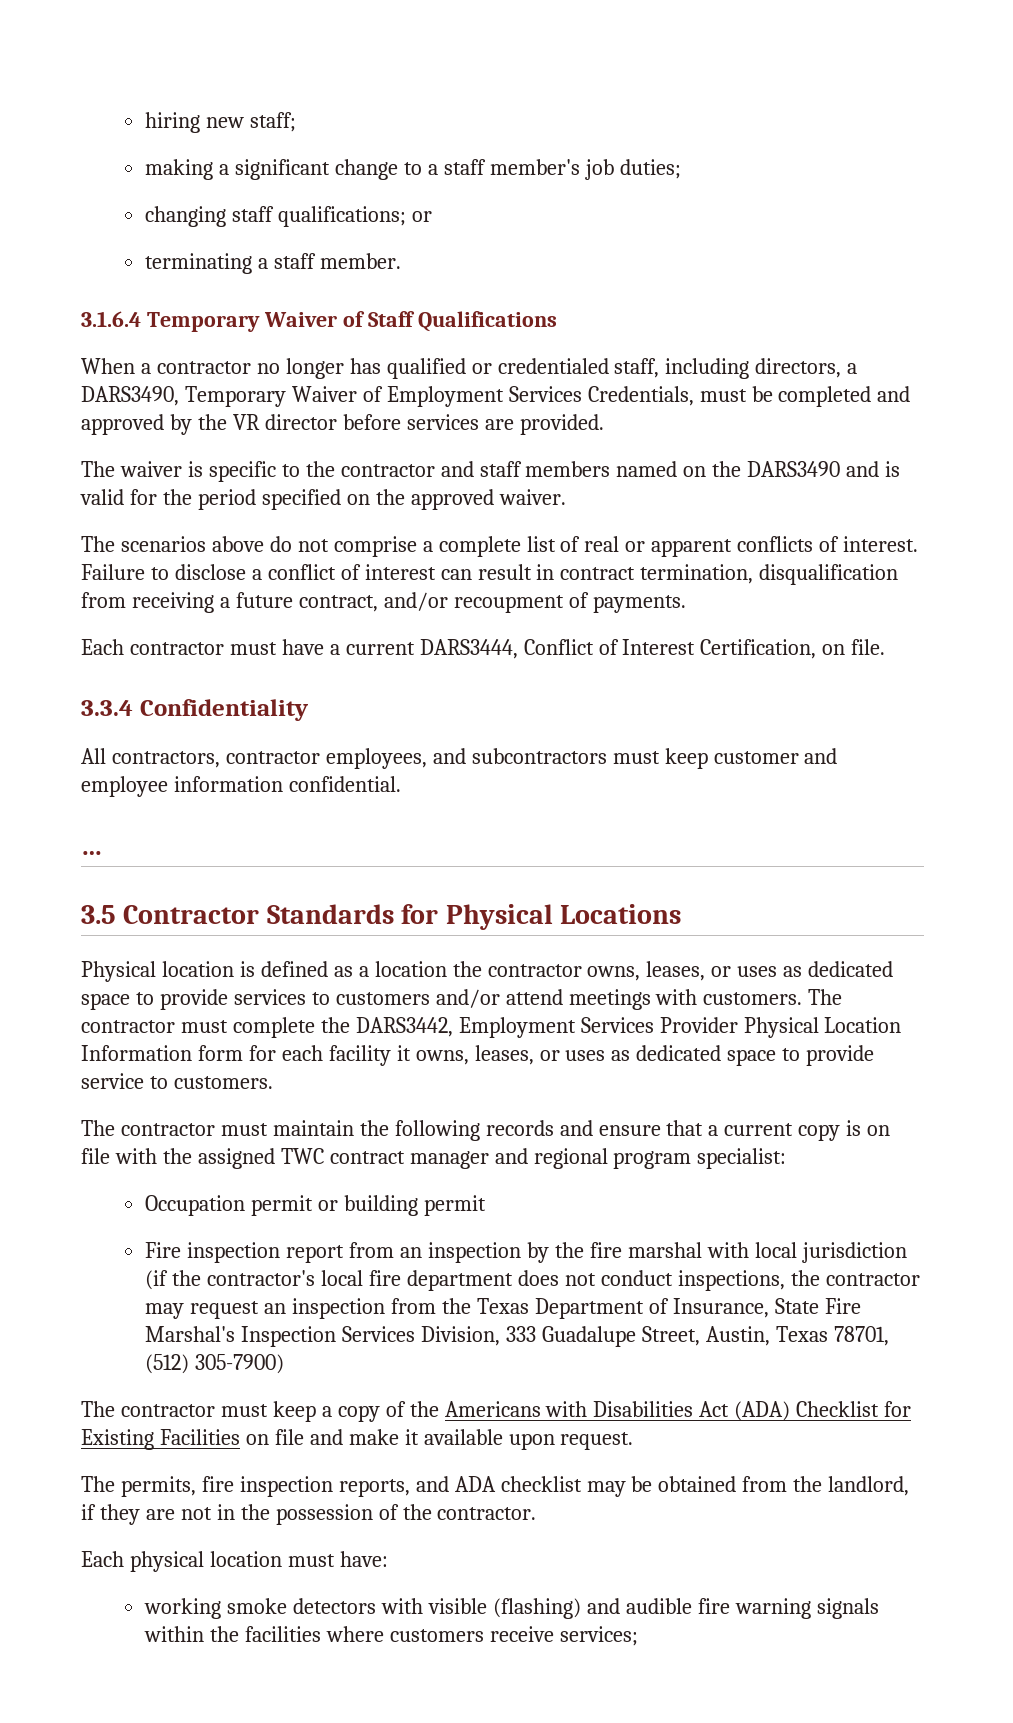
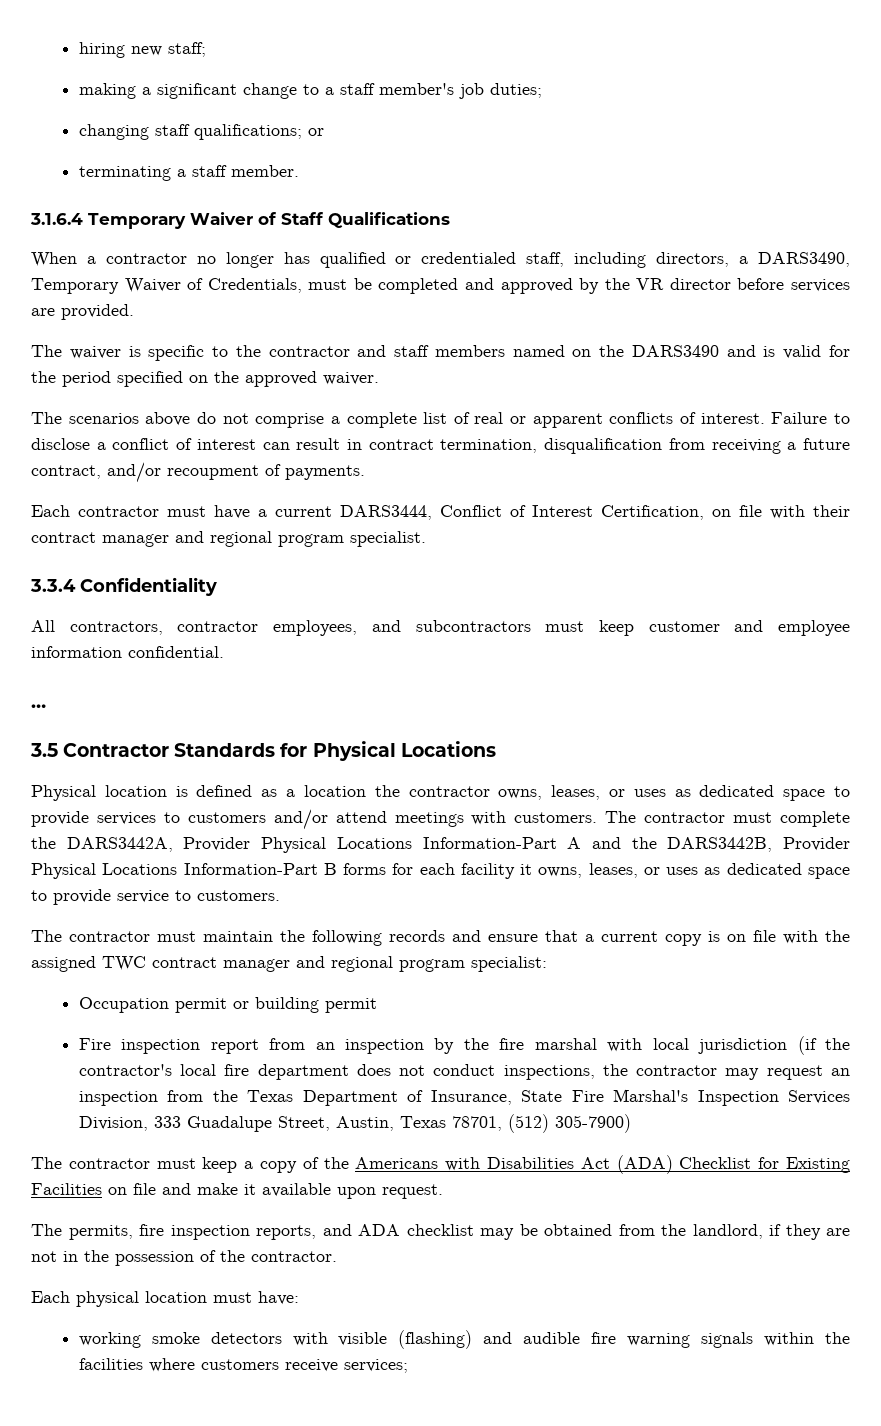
[386,386,582,407] Employment Services -> (204, 284) none
[851,639,886,655] file. -> [739,505,850,519] [31,531,426,547] file with their contract manager and regional program specialist.
[355,1017,902,1038] [81,1045,243,1061] DARS3442, Employment Services Provider Physical Location Information form -> [66,837,851,853] [31,863,387,879] DARS3442A, Provider Physical Locations Information-Part A and the DARS3442B, Provider Physical Locations Information-Part B forms

